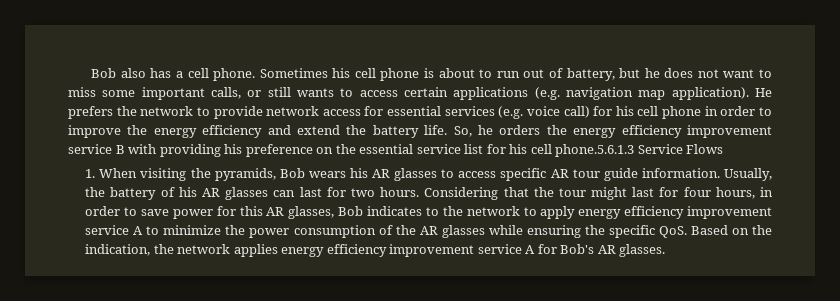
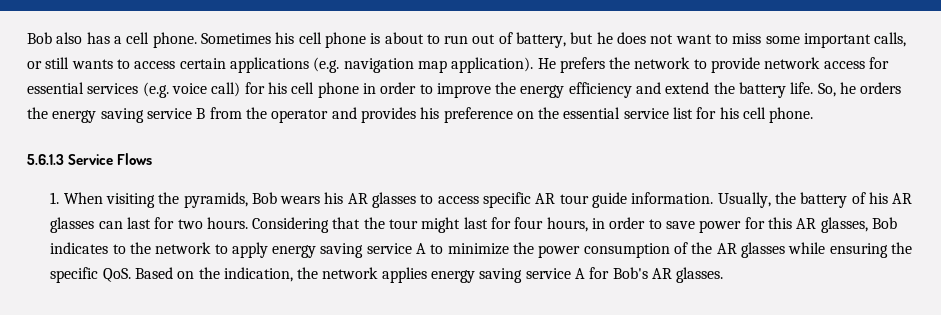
[621,125,772,138] [68,144,221,157] efficiency improvement service B with providing -> [100,107,416,123] saving service B from the operator and provides
[555,144,635,157] phone.5.6.1.3 -> [769,107,814,123] [27,154,64,165] phone. // 5.6.1.3
[624,206,772,219] efficiency improvement -> [320,243,364,258] saving
[326,244,475,257] efficiency improvement -> [479,268,523,283] saving

